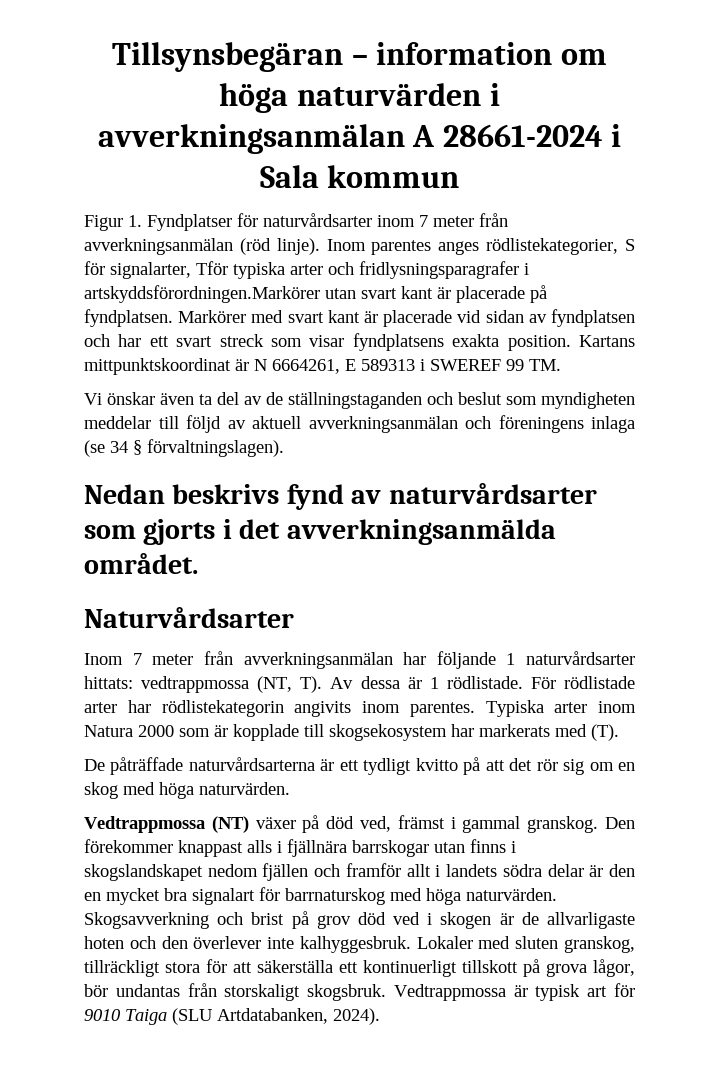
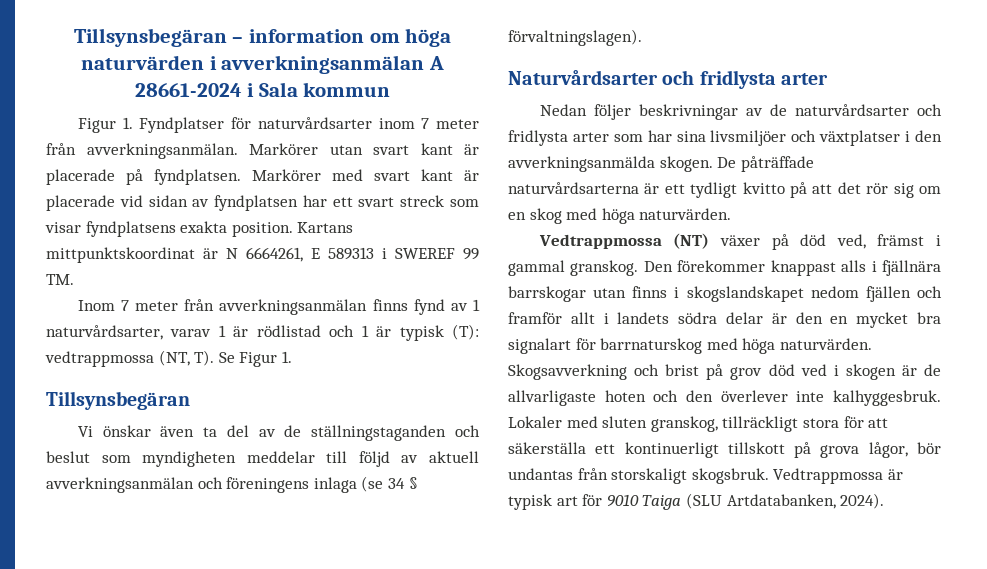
[84,238,635,255] [84,261,529,279] [84,285,320,303] avverkningsanmälan (röd linje). Inom parentes anges rödlistekategorier, S för signalarter, Tför typiska arter och fridlysningsparagrafer i artskyddsförordningen.Markörer -> [86,143,318,159] avverkningsanmälan. Markörer
[84,334,110,347] och -> (299, 203) none
(561, 365) none -> [77,299,480,315] [46,324,480,341] [45,350,292,367] [46,391,190,410] // Inom 7 meter från avverkningsanmälan finns fynd av 1 naturvårdsarter, varav 1 är rödlistad och 1 är typisk (T): vedtrappmossa (NT, T). Se Figur 1. // Tillsynsbegäran
[84,483,597,510] [84,519,556,545] [84,553,198,574] [84,607,294,628] [84,651,635,669] [84,676,636,693] [84,700,636,717] [84,724,619,741] Nedan beskrivs fynd av naturvårdsarter som gjorts i det avverkningsanmälda området. // Naturvårdsarter // Inom 7 meter från avverkningsanmälan har följande 1 naturvårdsarter hittats: vedtrappmossa (NT, T). Av dessa är 1 rödlistade. För rödlistade arter har rödlistekategorin angivits inom parentes. Typiska arter inom Natura 2000 som är kopplade till skogsekosystem har markerats med (T). // -> [508,70,828,89] [539,104,942,120] [508,130,943,146] [508,156,713,172] Naturvårdsarter och fridlysta arter // Nedan följer beskrivningar av de naturvårdsarter och fridlysta arter som har sina livsmiljöer och växtplatser i den avverkningsanmälda skogen.

